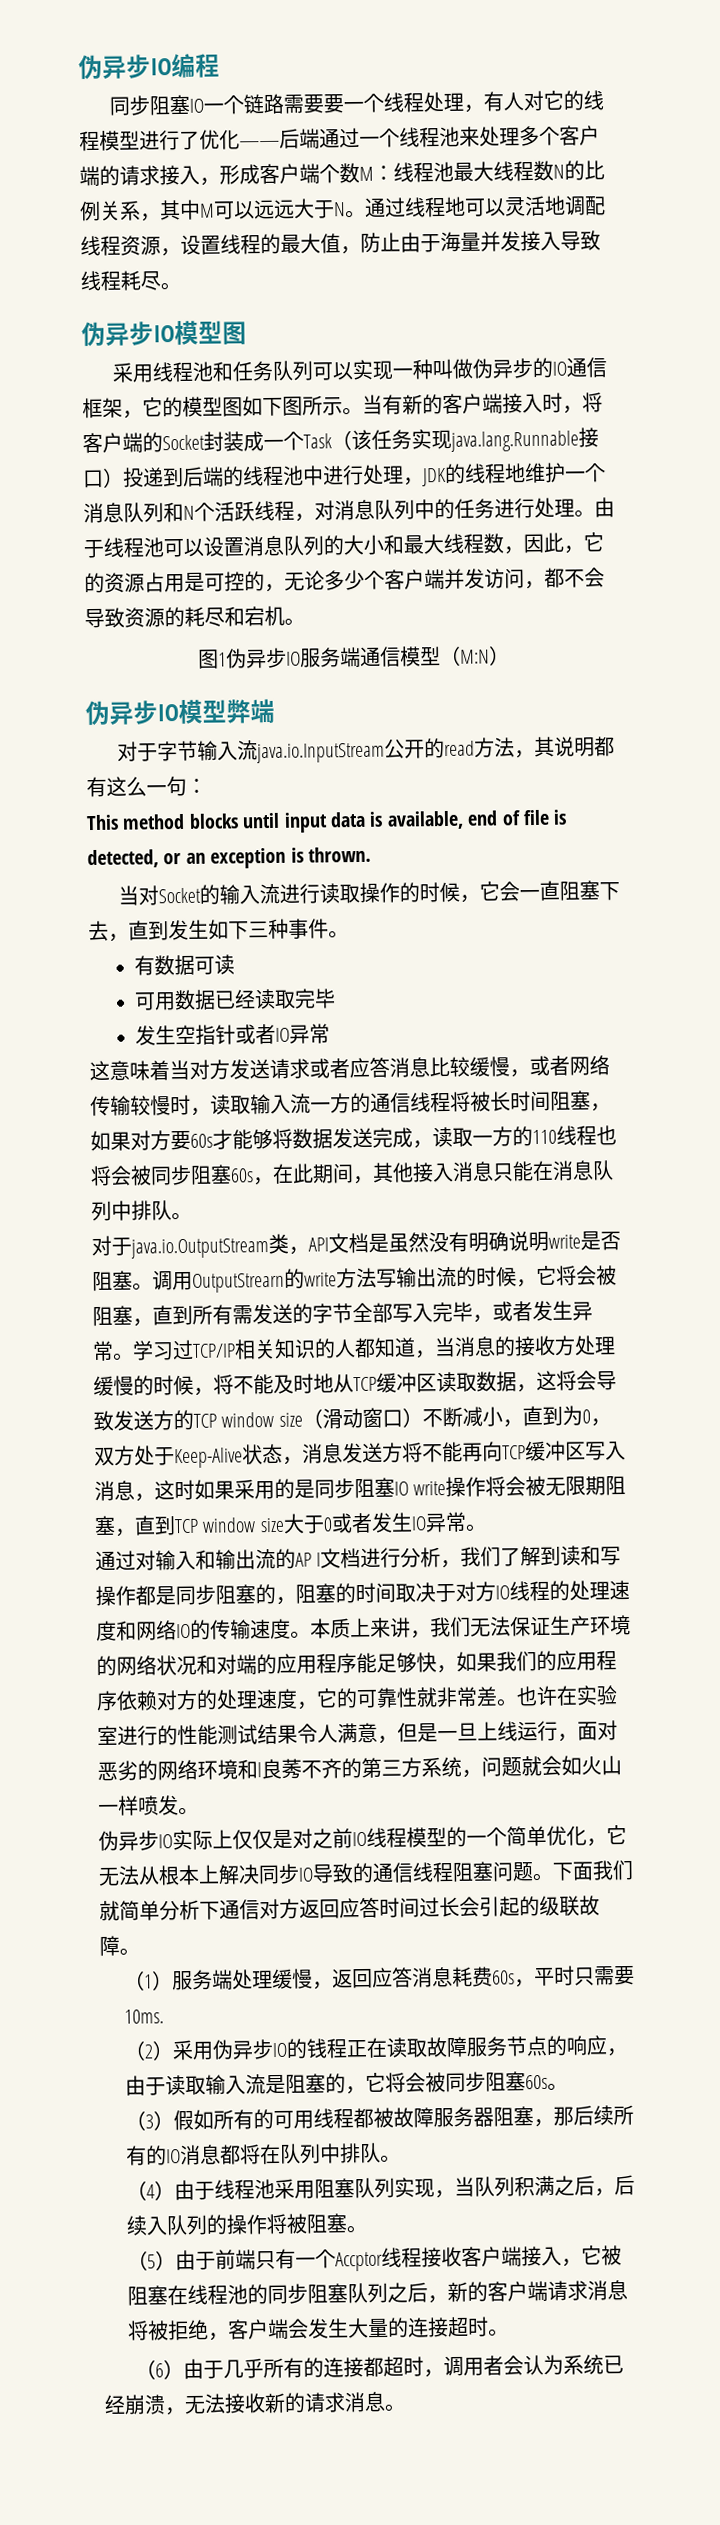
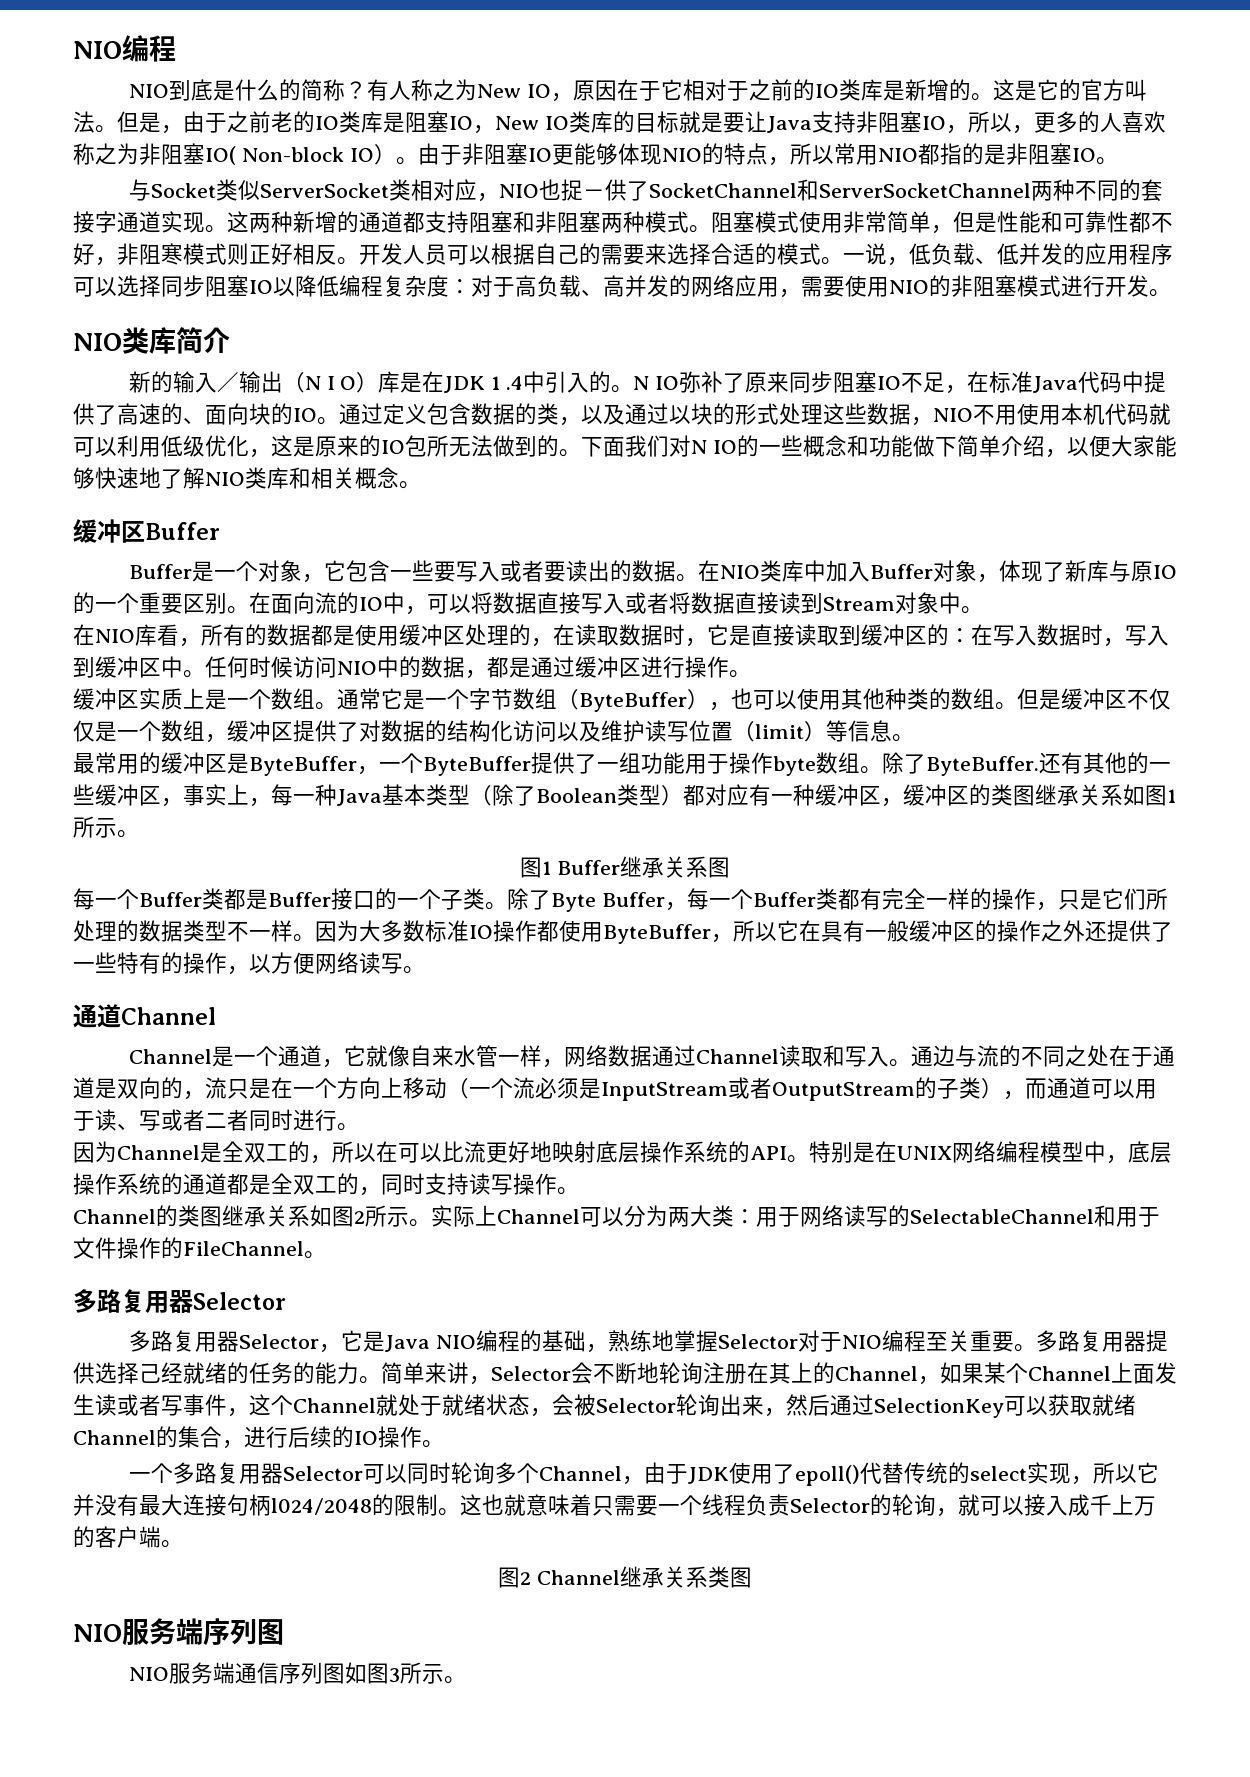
[78,54,172,80] 伪异步IO -> [73,41,122,59] NIO
[108,90,604,116] [79,125,600,152] [79,160,605,187] [79,195,606,222] [80,230,601,257] [80,270,181,292] [81,320,247,347] [111,357,607,383] [82,392,603,419] [82,427,599,454] [82,462,606,489] [83,497,615,524] [83,532,604,559] [84,567,605,594] [84,605,305,629] [197,645,510,669] [85,698,275,726] [116,736,615,764] [86,775,207,798] [86,809,568,833] [87,846,371,869] [117,880,620,906] [88,918,349,942] [134,954,236,976] [134,988,337,1011] [135,1023,331,1046] [89,1055,610,1082] [90,1090,611,1117] [90,1125,617,1152] [90,1160,614,1187] [91,1200,192,1222] [91,1231,621,1259] [92,1265,617,1293] [92,1300,593,1327] [92,1335,616,1362] [93,1370,617,1397] [93,1405,611,1432] [94,1440,626,1469] [94,1474,627,1502] [94,1511,487,1537] [95,1545,622,1572] [95,1579,630,1607] [96,1614,631,1642] [96,1650,617,1677] [96,1685,618,1712] [97,1720,618,1746] [97,1755,622,1782] [98,1795,199,1816] [98,1825,627,1852] [98,1859,634,1887] [99,1895,600,1921] [99,1935,140,1956] [124,1965,636,1991] [124,2009,165,2024] [124,2035,629,2061] [125,2071,569,2096] [125,2104,635,2131] [126,2142,402,2166] [126,2174,636,2201] [126,2213,369,2236] [127,2245,623,2272] [127,2280,629,2306] [127,2316,510,2341] [134,2354,624,2380] [104,2391,386,2416] 同步阻塞IO一个链路需要要一个线程处理，有人对它的线程模型进行了优化——后端通过一个线程池来处理多个客户端的请求接入，形成客户端个数M：线程池最大线程数N的比例关系，其中M可以远远大于N。通过线程地可以灵活地调配线程资源，设置线程的最大值，防止由于海量并发接入导致线程耗尽。 // 伪异步IO模型图 // 采用线程池和任务队列可以实现一种叫做伪异步的IO通信框架，它的模型图如下图所示。当有新的客户端接入时，将客户端的Socket封装成一个Task（该任务实现java.lang.Runnable接口）投递到后端的线程池中进行处理，JDK的线程地维护一个消息队列和N个活跃线程，对消息队列中的任务进行处理。由于线程池可以设置消息队列的大小和最大线程数，因此，它的资源占用是可控的，无论多少个客户端并发访问，都不会导致资源的耗尽和宕机。 // 图1伪异步IO服务端通信模型（M:N） // 伪异步IO模型弊端 // 对于字节输入流java.io.InputStream公开的read方法，其说明都有这么一句： // This method blocks until input data is available, end of file is detected, or an exception is thrown. // 当对Socket的输入流进行读取操作的时候，它会一直阻塞下去，直到发生如下三种事件。 // 有数据可读 // 可用数据已经读取完毕 // 发生空指针或者IO异常 // 这意味着当对方发送请求或者应答消息比较缓慢，或者网络传输较慢时，读取输入流一方的通信线程将被长时间阻塞，如果对方要60s才能够将数据发送完成，读取一方的110线程也将会被同步阻塞60s，在此期间，其他接入消息只能在消息队列中排队。 // 对于java.io.OutputStream类，API文档是虽然没有明确说明write是否阻塞。调用OutputStrearn的write方法写输出流的时候，它将会被阻塞，直到所有需发送的字节全部写入完毕，或者发生异常。学习过TCP/IP相关知识的人都知道，当消息的接收方处理缓慢的时候，将不能及时地从TCP缓冲区读取数据，这将会导致发送方的TCP window size（滑动窗口）不断减小，直到为0，双方处于Keep-Alive状态，消息发送方将不能再向TCP缓冲区写入消息，这时如果采用的是同步阻塞IO write操作将会被无限期阻塞，直到TCP window size大于0或者发生IO异常。 // 通过对输入和输出流的AP I文档进行分析，我们了解到读和写操作都是同步阻塞的，阻塞的时间取决于对方IO线程的处理速度和网络IO的传输速度。本质上来讲，我们无法保证生产环境的网络状况和对端的应用程序能足够快，如果我们的应用程序依赖对方的处理速度，它的可靠性就非常差。也许在实验室进行的性能测试结果令人满意，但是一旦上线运行，面对恶劣的网络环境和l良莠不齐的第三方系统，问题就会如火山一样喷发。 // 伪异步IO实际上仅仅是对之前IO线程模型的一个简单优化，它无法从根本上解决同步IO导致的通信线程阻塞问题。下面我们就简单分析下通信对方返回应答时间过长会引起的级联故障。 // （1）服务端处理缓慢，返回应答消息耗费60s，平时只需要10ms. // （2）采用伪异步IO的钱程正在读取故障服务节点的响应，由于读取输入流是阻塞的，它将会被同步阻塞60s。 // （3）假如所有的可用线程都被故障服务器阻塞，那后续所有的IO消息都将在队列中排队。 // （4）由于线程池采用阻塞队列实现，当队列积满之后，后续入队列的操作将被阻塞。 // （5）由于前端只有一个Accptor线程接收客户端接入，它被阻塞在线程池的同步阻塞队列之后，新的客户端请求消息将被拒绝，客户端会发生大量的连接超时。 // （6）由于几乎所有的连接都超时，调用者会认为系统已经崩溃，无法接收新的请求消息 -> [128,79,1147,102] [73,111,1166,134] [73,143,1118,166] [128,179,1163,202] [73,211,1173,234] [73,243,1173,266] [73,275,1171,298] [73,327,230,354] [128,371,1166,394] [73,403,1171,426] [73,435,1177,458] [73,467,421,489] [73,519,220,543] [128,560,1177,583] [73,592,983,615] [73,624,1169,647] [73,656,751,679] [73,688,1171,712] [73,720,914,743] [73,752,1171,776] [73,784,1176,807] [73,816,139,838] [520,856,730,878] [73,888,1168,912] [73,920,1173,944] [73,952,425,975] [73,1004,216,1028] [128,1045,1175,1068] [73,1077,1157,1101] [73,1109,359,1131] [73,1141,1172,1164] [73,1173,579,1196] [73,1205,1160,1227] [73,1237,326,1259] [73,1289,286,1313] [128,1330,1168,1353] [73,1362,1177,1385] [73,1394,1136,1418] [73,1426,444,1449] [128,1462,1159,1486] [73,1494,1156,1517] [73,1526,183,1548] [498,1566,752,1588] [73,1618,284,1646] [128,1662,444,1684] NIO到底是什么的简称？有人称之为New IO，原因在于它相对于之前的IO类库是新增的。这是它的官方叫法。但是，由于之前老的IO类库是阻塞IO，New IO类库的目标就是要让Java支持非阻塞IO，所以，更多的人喜欢称之为非阻塞IO( Non-block IO）。由于非阻塞IO更能够体现NIO的特点，所以常用NIO都指的是非阻塞IO。 // 与Socket类似ServerSocket类相对应，NIO也捉－供了SocketChannel和ServerSocketChannel两种不同的套接字通道实现。这两种新增的通道都支持阻塞和非阻塞两种模式。阻塞模式使用非常简单，但是性能和可靠性都不好，非阻寒模式则正好相反。开发人员可以根据自己的需要来选择合适的模式。一说，低负载、低并发的应用程序可以选择同步阻塞IO以降低编程复杂度：对于高负载、高并发的网络应用，需要使用NIO的非阻塞模式进行开发。 // NIO类库简介 // 新的输入／输出（N I O）库是在JDK 1 .4中引入的。N IO弥补了原来同步阻塞IO不足，在标准Java代码中提供了高速的、面向块的IO。通过定义包含数据的类，以及通过以块的形式处理这些数据，NIO不用使用本机代码就可以利用低级优化，这是原来的IO包所无法做到的。下面我们对N IO的一些概念和功能做下简单介绍，以便大家能够快速地了解NIO类库和相关概念。 // 缓冲区Buffer // Buffer是一个对象，它包含一些要写入或者要读出的数据。在NIO类库中加入Buffer对象，体现了新库与原IO的一个重要区别。在面向流的IO中，可以将数据直接写入或者将数据直接读到Stream对象中。 // 在NIO库看，所有的数据都是使用缓冲区处理的，在读取数据时，它是直接读取到缓冲区的：在写入数据时，写入到缓冲区中。任何时候访问NIO中的数据，都是通过缓冲区进行操作。 // 缓冲区实质上是一个数组。通常它是一个字节数组（ByteBuffer），也可以使用其他种类的数组。但是缓冲区不仅仅是一个数组，缓冲区提供了对数据的结构化访问以及维护读写位置（limit）等信息。 // 最常用的缓冲区是ByteBuffer，一个ByteBuffer提供了一组功能用于操作byte数组。除了ByteBuffer.还有其他的一些缓冲区，事实上，每一种Java基本类型（除了Boolean类型）都对应有一种缓冲区，缓冲区的类图继承关系如图1所示。 // 图1 Buffer继承关系图 // 每一个Buffer类都是Buffer接口的一个子类。除了Byte Buffer，每一个Buffer类都有完全一样的操作，只是它们所处理的数据类型不一样。因为大多数标准IO操作都使用ByteBuffer，所以它在具有一般缓冲区的操作之外还提供了一些特有的操作，以方便网络读写。 // 通道Channel // Channel是一个通道，它就像自来水管一样，网络数据通过Channel读取和写入。通边与流的不同之处在于通道是双向的，流只是在一个方向上移动（一个流必须是InputStream或者OutputStream的子类），而通道可以用于读、写或者二者同时进行。 // 因为Channel是全双工的，所以在可以比流更好地映射底层操作系统的API。特别是在UNIX网络编程模型中，底层操作系统的通道都是全双工的，同时支持读写操作。 // Channel的类图继承关系如图2所示。实际上Channel可以分为两大类：用于网络读写的SelectableChannel和用于文件操作的FileChannel。 // 多路复用器Selector // 多路复用器Selector，它是Java NIO编程的基础，熟练地掌握Selector对于NIO编程至关重要。多路复用器提供选择己经就绪的任务的能力。简单来讲，Selector会不断地轮询注册在其上的Channel，如果某个Channel上面发生读或者写事件，这个Channel就处于就绪状态，会被Selector轮询出来，然后通过SelectionKey可以获取就绪Channel的集合，进行后续的IO操作。 // 一个多路复用器Selector可以同时轮询多个Channel，由于JDK使用了epoll()代替传统的select实现，所以它并没有最大连接句柄l024/2048的限制。这也就意味着只需要一个线程负责Selector的轮询，就可以接入成千上万的客户端。 // 图2 Channel继承关系类图 // NIO服务端序列图 // NIO服务端通信序列图如图3所示

